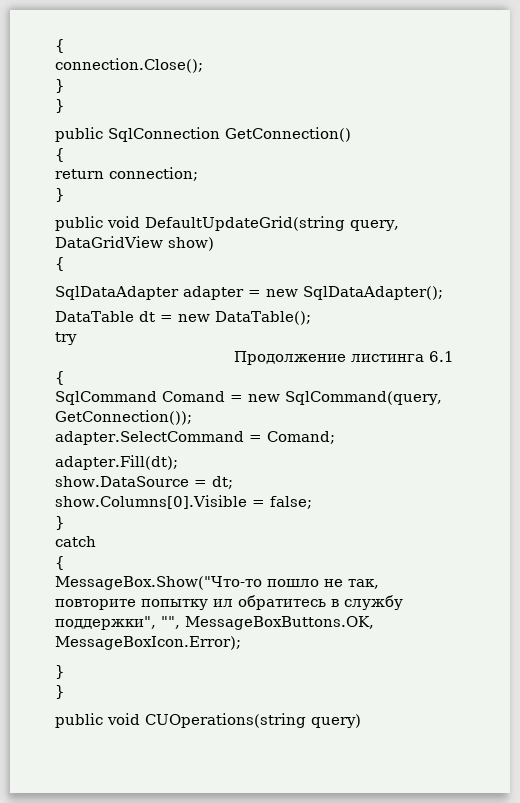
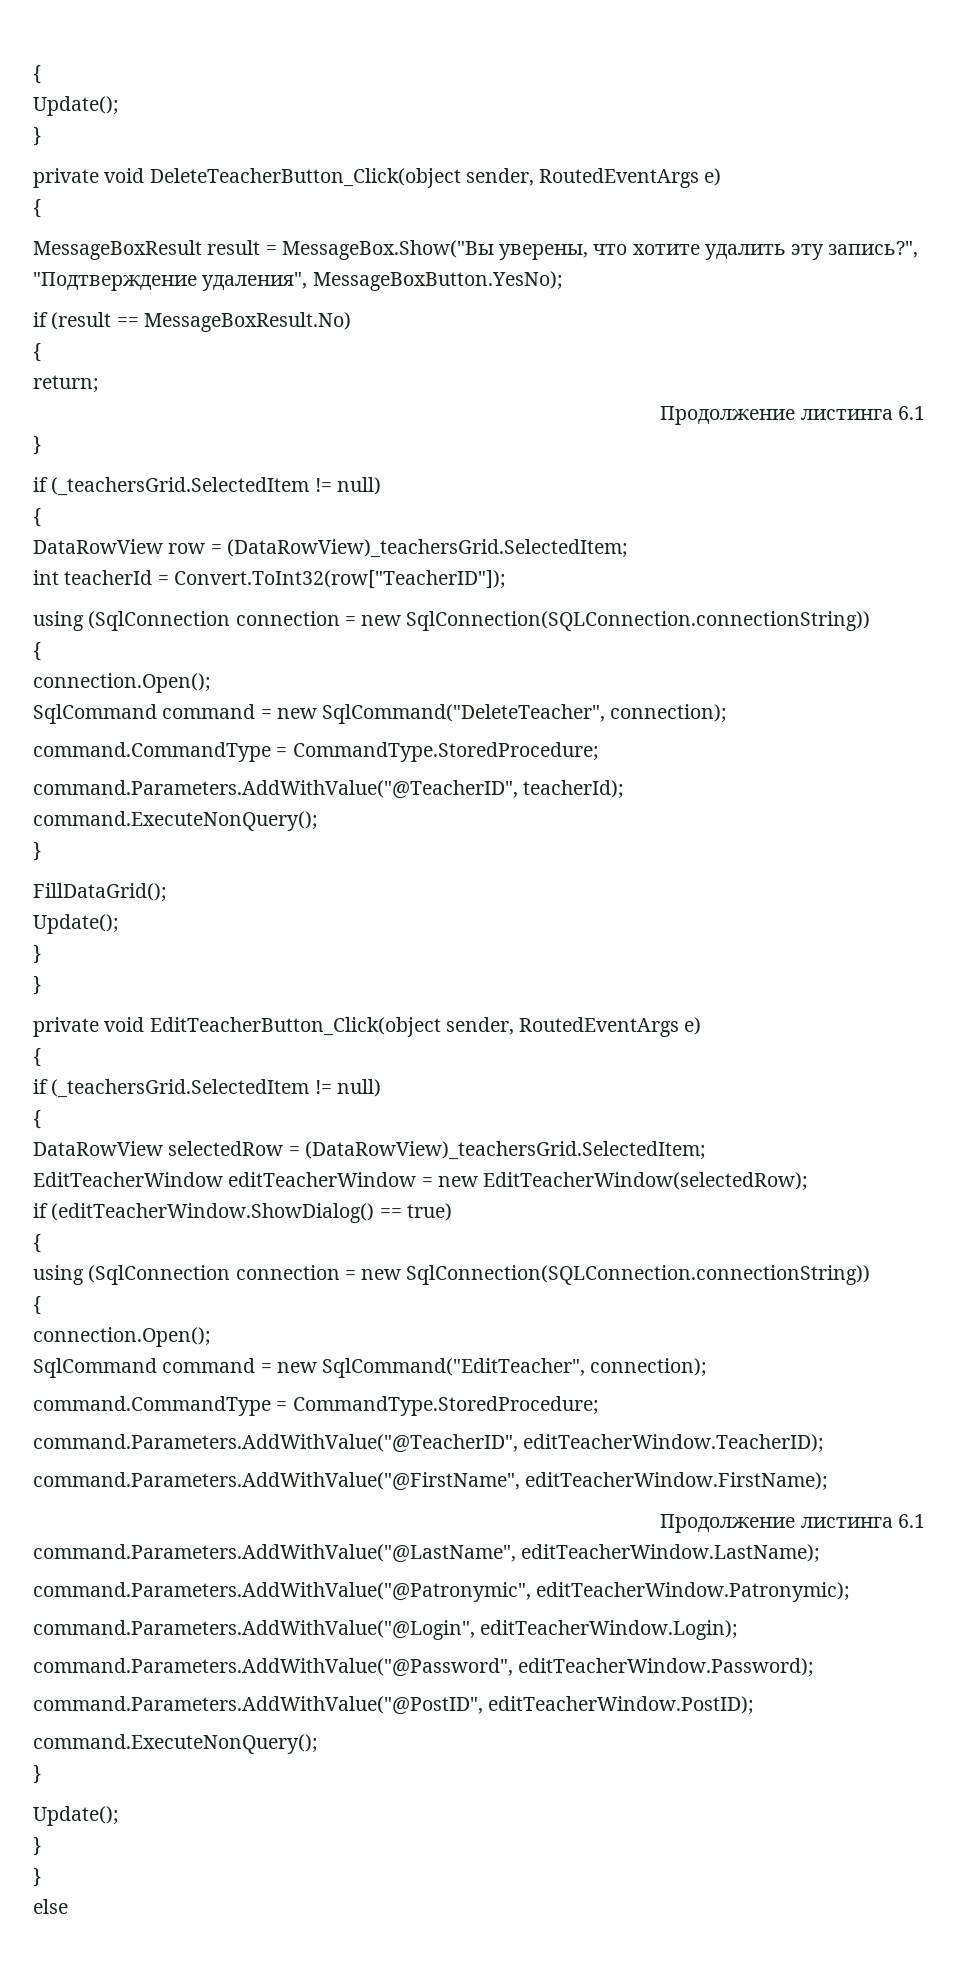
[55,39,65,53] [55,58,203,73] [55,79,65,93] [55,99,65,113] [55,127,351,142] [55,148,65,162] [55,167,198,181] [55,188,65,202] [55,216,399,231] [55,236,214,251] [55,257,65,271] [55,286,443,300] [55,311,311,325] [55,332,77,345] [234,351,454,365] [55,371,65,385] [55,391,442,405] [55,410,192,425] [55,431,335,445] [55,455,178,470] [55,476,233,489] [55,495,312,509] [55,516,65,530] [55,536,96,547] [55,556,65,570] [55,576,379,590] [55,595,403,610] [55,616,374,630] [55,636,241,650] [55,665,65,679] [55,685,65,699] [55,713,361,728] { // connection.Close(); // } // } // public SqlConnection GetConnection() // { // return connection; // } // public void DefaultUpdateGrid(string query, DataGridView show) // { // SqlDataAdapter adapter = new SqlDataAdapter(); // DataTable dt = new DataTable(); // try // Продолжение листинга 6.1 // { // SqlCommand Comand = new SqlCommand(query, GetConnection()); // adapter.SelectCommand = Comand; // adapter.Fill(dt); // show.DataSource = dt; // show.Columns[0].Visible = false; // } // catch // { // MessageBox.Show("Что-то пошло не так, повторите попытку ил обратитесь в службу поддержки", "", MessageBoxButtons.OK, MessageBoxIcon.Error); // } // } // public void CUOperations(string query) -> [33,65,41,84] [33,96,119,116] [33,127,41,146] [33,168,722,188] [33,199,41,218] [33,240,919,260] [33,271,563,291] [33,312,351,332] [33,343,41,362] [33,375,99,393] [660,406,925,425] [33,436,41,455] [33,477,381,496] [33,508,41,527] [33,539,628,558] [33,570,506,589] [33,611,871,631] [33,642,41,661] [33,673,211,693] [33,704,728,724] [33,742,599,762] [33,780,625,799] [33,811,318,831] [33,842,41,861] [33,883,167,902] [33,914,119,934] [33,945,41,964] [33,976,41,995] [33,1017,702,1037] [33,1048,41,1067] [33,1079,381,1098] [33,1110,41,1129] [33,1141,706,1160] [33,1172,809,1191] [33,1203,452,1223] [33,1234,41,1253] [33,1265,871,1285] [33,1296,41,1315] [33,1327,211,1347] [33,1358,708,1378] [33,1396,599,1416] [33,1434,825,1453] [33,1472,829,1491] [660,1514,925,1533] [33,1544,821,1563] [33,1582,851,1602] [33,1620,739,1640] [33,1658,815,1677] [33,1696,755,1715] [33,1734,318,1754] [33,1765,41,1784] [33,1806,119,1826] [33,1837,41,1856] [33,1868,41,1887] [33,1899,68,1914] { // Update(); // } // private void DeleteTeacherButton_Click(object sender, RoutedEventArgs e) // { // MessageBoxResult result = MessageBox.Show("Вы уверены, что хотите удалить эту запись?", "Подтверждение удаления", MessageBoxButton.YesNo); // if (result == MessageBoxResult.No) // { // return; // Продолжение листинга 6.1 // } // if (_teachersGrid.SelectedItem != null) // { // DataRowView row = (DataRowView)_teachersGrid.SelectedItem; // int teacherId = Convert.ToInt32(row["TeacherID"]); // using (SqlConnection connection = new SqlConnection(SQLConnection.connectionString)) // { // connection.Open(); // SqlCommand command = new SqlCommand("DeleteTeacher", connection); // command.CommandType = CommandType.StoredProcedure; // command.Parameters.AddWithValue("@TeacherID", teacherId); // command.ExecuteNonQuery(); // } // FillDataGrid(); // Update(); // } // } // private void EditTeacherButton_Click(object sender, RoutedEventArgs e) // { // if (_teachersGrid.SelectedItem != null) // { // DataRowView selectedRow = (DataRowView)_teachersGrid.SelectedItem; // EditTeacherWindow editTeacherWindow = new EditTeacherWindow(selectedRow); // if (editTeacherWindow.ShowDialog() == true) // { // using (SqlConnection connection = new SqlConnection(SQLConnection.connectionString)) // { // connection.Open(); // SqlCommand command = new SqlCommand("EditTeacher", connection); // command.CommandType = CommandType.StoredProcedure; // command.Parameters.AddWithValue("@TeacherID", editTeacherWindow.TeacherID); // command.Parameters.AddWithValue("@FirstName", editTeacherWindow.FirstName); // Продолжение листинга 6.1 // command.Parameters.AddWithValue("@LastName", editTeacherWindow.LastName); // command.Parameters.AddWithValue("@Patronymic", editTeacherWindow.Patronymic); // command.Parameters.AddWithValue("@Login", editTeacherWindow.Login); // command.Parameters.AddWithValue("@Password", editTeacherWindow.Password); // command.Parameters.AddWithValue("@PostID", editTeacherWindow.PostID); // command.ExecuteNonQuery(); // } // Update(); // } // } // else

